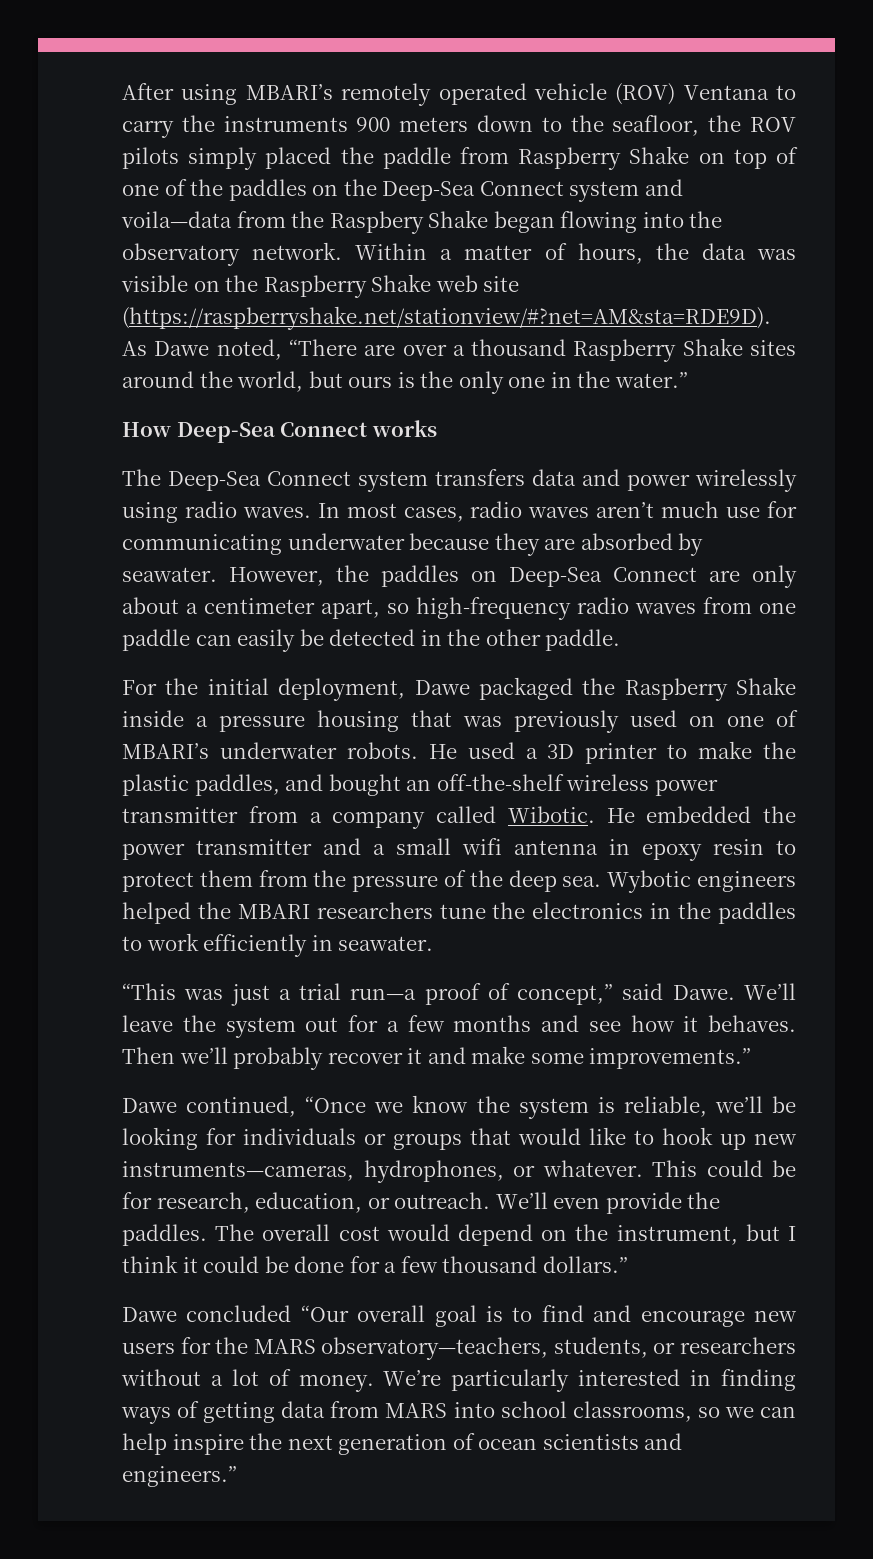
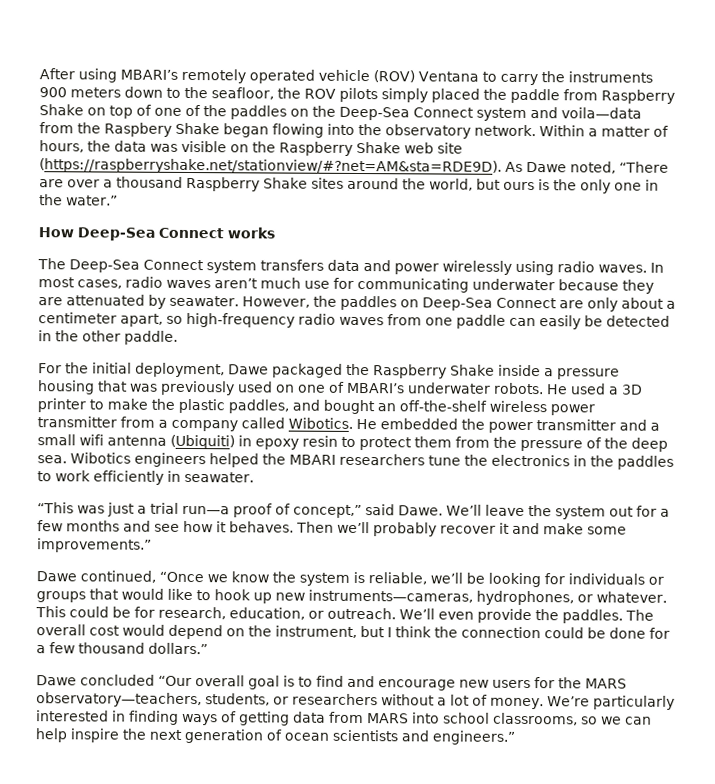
[580,533,673,550] absorbed -> [66,294,145,306] attenuated
[507,806,595,823] Wibotic. -> [288,417,353,429] Wibotics.
(598, 847) none -> [170,434,235,450] (Ubiquiti)
[607,870,692,893] Wybotic -> [70,452,131,464] Wibotics
[182,1257,198,1273] it -> [434,626,541,639] the connection

